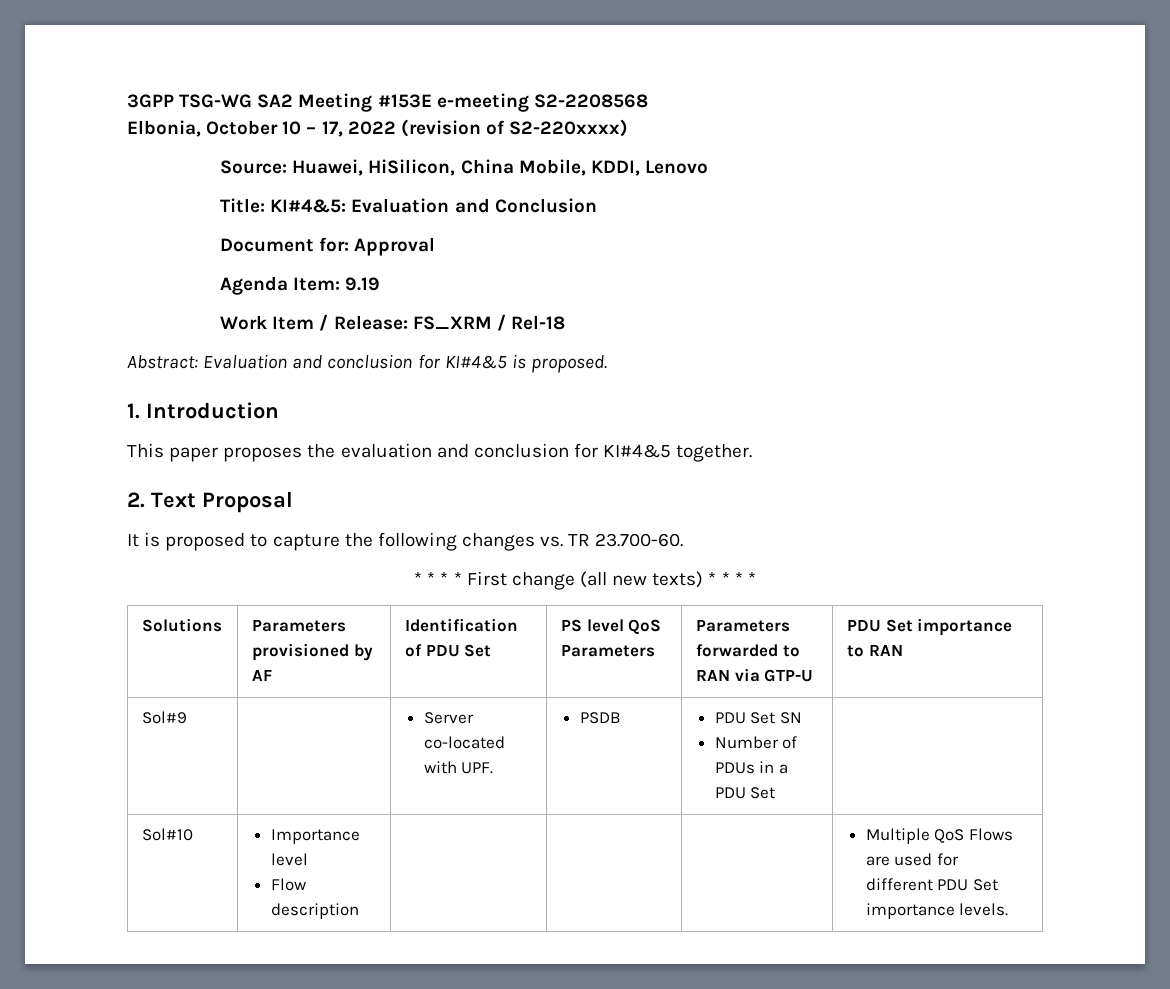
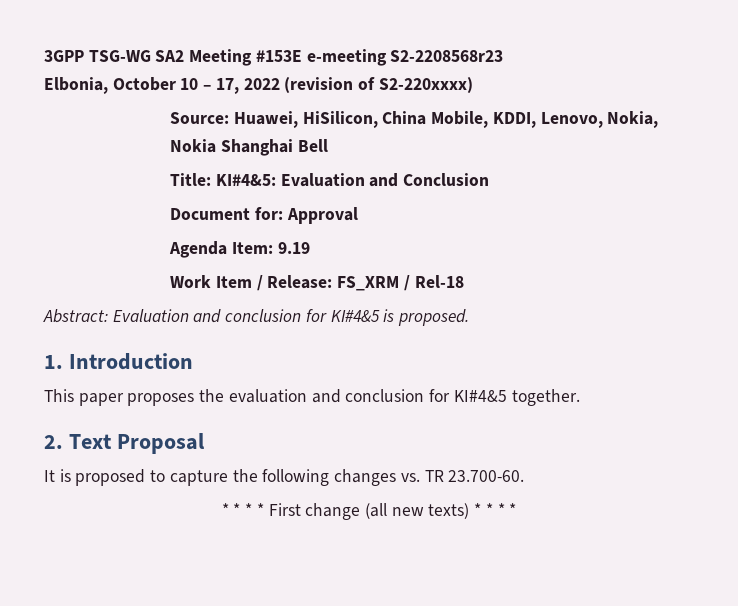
[533,94,648,108] S2-2208568 -> [390,50,504,62] S2-2208568r23
[644,160,708,174] Lenovo -> [540,111,659,128] [170,139,328,156] Lenovo, Nokia, Nokia Shanghai Bell
[141,618,222,632] [251,619,346,632] [251,643,373,661] [251,669,272,681] [404,618,518,632] [404,644,492,657] [560,619,662,635] [560,644,655,657] [695,619,790,632] [695,644,800,657] [695,668,814,682] [846,618,1013,636] [846,644,903,657] [141,711,187,724] [423,712,474,724] [423,736,505,749] [423,761,494,774] [579,712,621,724] [714,712,802,724] [714,736,798,749] [714,761,788,774] [714,787,776,799] [141,828,193,841] [270,829,360,844] [270,853,308,866] [270,878,306,891] [270,903,359,919] [865,828,1013,844] [865,853,959,866] [865,878,998,891] [865,903,1009,919] // Solutions | Parameters provisioned by AF | Identification of PDU Set | PS level QoS Parameters | Parameters forwarded to RAN via GTP-U | PDU Set importance to RAN // Sol#9 | | Server co-located with UPF. | PSDB | PDU Set SN // Number of PDUs in a PDU Set | // Sol#10 | Importance level // Flow description | | | | Multiple QoS Flows are used for different PDU Set importance levels. -> (517, 509) none

